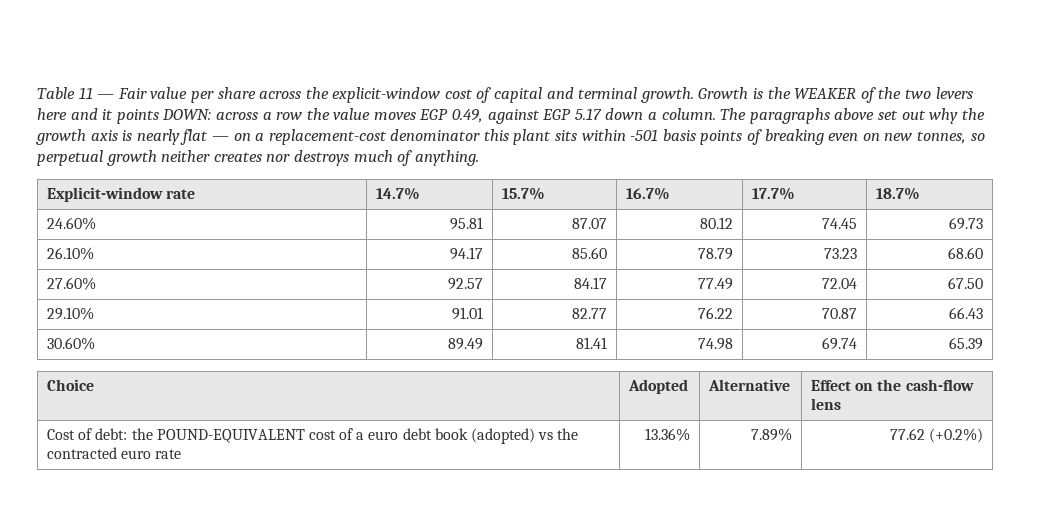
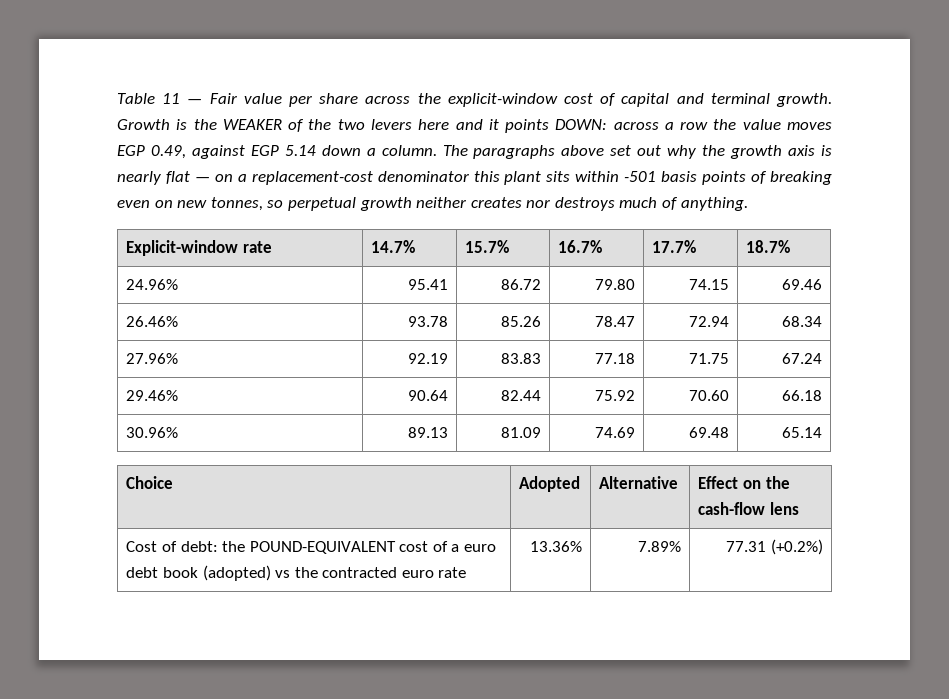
[574,108,602,120] 5.17 -> [284,145,316,156] 5.14
[46,217,96,230] [450,217,484,230] [572,218,608,229] [700,217,734,229] [822,218,858,229] [949,217,984,230] [46,247,94,260] [450,247,484,260] [572,247,608,259] [698,248,734,260] [824,248,858,259] [948,247,984,259] [46,277,96,290] [448,278,484,290] [574,277,608,289] [698,278,734,290] [822,278,858,289] [948,277,984,289] [46,307,94,320] [452,307,484,320] [572,308,608,319] [698,307,734,319] [822,308,858,319] [949,307,984,319] [46,337,95,350] [448,338,484,350] [576,337,608,349] [698,338,734,350] [822,337,858,350] [949,337,984,350] 24.60% | 95.81 | 87.07 | 80.12 | 74.45 | 69.73 // 26.10% | 94.17 | 85.60 | 78.79 | 73.23 | 68.60 // 27.60% | 92.57 | 84.17 | 77.49 | 72.04 | 67.50 // 29.10% | 91.01 | 82.77 | 76.22 | 70.87 | 66.43 // 30.60% | 89.49 | 81.41 | 74.98 | 69.74 | 65.39 -> [126,279,179,290] [407,279,448,290] [500,279,541,290] [594,279,635,290] [688,279,729,290] [781,279,822,290] [126,316,179,327] [407,316,448,327] [500,316,541,327] [594,316,635,327] [688,316,729,327] [781,316,822,327] [126,353,179,364] [407,353,448,364] [500,353,541,364] [594,353,635,364] [688,353,729,364] [781,353,822,364] [126,390,179,401] [407,390,448,401] [500,390,541,401] [594,390,635,401] [688,390,729,401] [781,390,822,401] [126,427,179,438] [407,427,448,438] [500,427,541,438] [594,427,635,438] [688,427,729,438] [781,427,822,438] 24.96% | 95.41 | 86.72 | 79.80 | 74.15 | 69.46 // 26.46% | 93.78 | 85.26 | 78.47 | 72.94 | 68.34 // 27.96% | 92.19 | 83.83 | 77.18 | 71.75 | 67.24 // 29.46% | 90.64 | 82.44 | 75.92 | 70.60 | 66.18 // 30.96% | 89.13 | 81.09 | 74.69 | 69.48 | 65.14
[889,428,925,440] 77.62 -> [726,541,767,552] 77.31

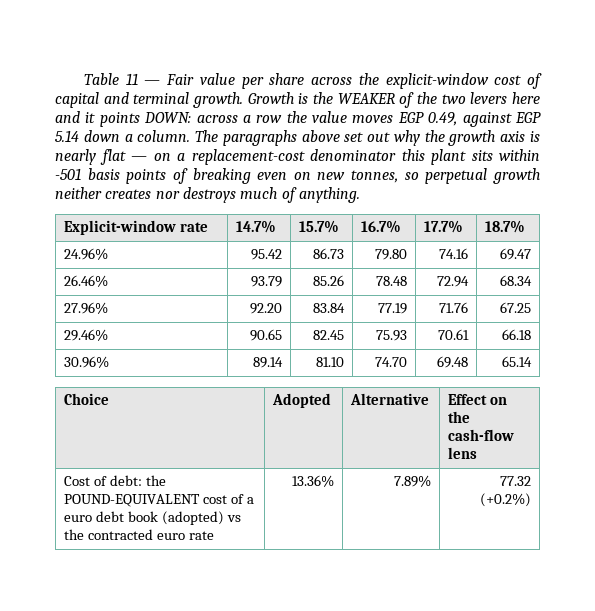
[407,279,448,290] [500,279,541,290] 95.41 | 86.72 -> [250,249,282,260] [312,248,344,259] 95.42 | 86.73
[688,279,729,290] [781,279,822,290] 74.15 | 69.46 -> [438,248,468,259] [499,248,531,260] 74.16 | 69.47
[407,316,448,327] 93.78 -> [250,276,282,287] 93.79
[594,316,635,327] 78.47 -> [375,276,407,286] 78.48
[407,353,448,364] [500,353,541,364] [594,353,635,364] [688,353,729,364] [781,353,822,364] [126,390,179,401] [407,390,448,401] [500,390,541,401] [594,390,635,401] [688,390,729,401] 92.19 | 83.83 | 77.18 | 71.75 | 67.24 // 29.46% | 90.64 | 82.44 | 75.92 | 70.60 -> [249,303,282,314] [312,303,345,313] [377,303,407,314] [438,302,468,313] [499,302,531,313] [64,329,109,341] [249,329,282,341] [312,330,344,340] [375,330,407,341] [437,329,469,340] 92.20 | 83.84 | 77.19 | 71.76 | 67.25 // 29.46% | 90.65 | 82.45 | 75.93 | 70.61
[407,427,448,438] [500,427,541,438] [594,427,635,438] 89.13 | 81.09 | 74.69 -> [252,357,283,368] [315,357,344,367] [374,357,407,367] 89.14 | 81.10 | 74.70
[726,541,767,552] 77.31 -> [499,476,531,486] 77.32

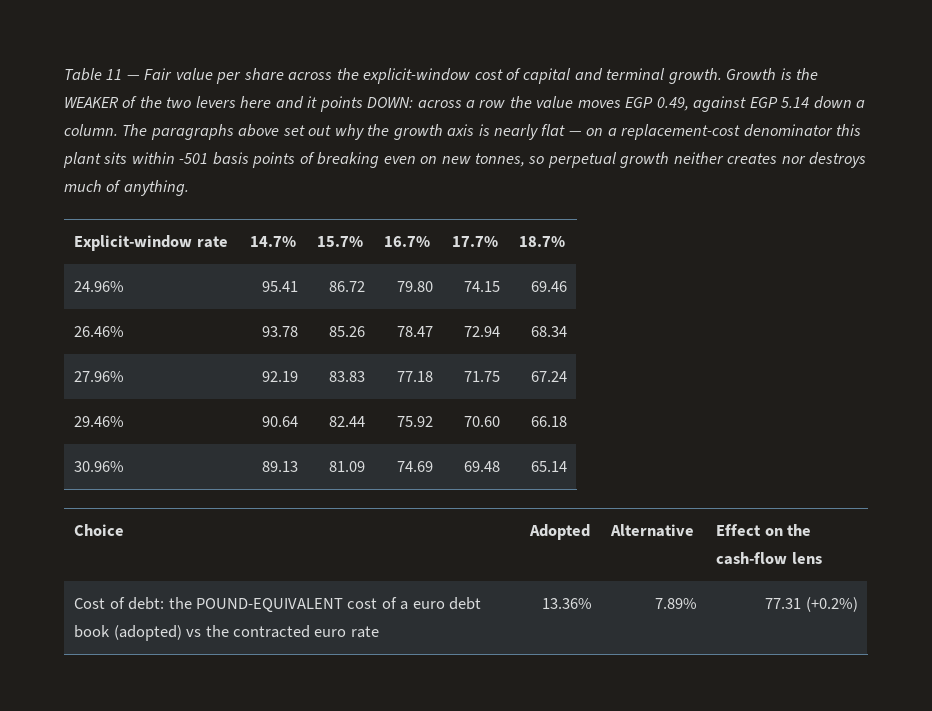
[250,249,282,260] [312,248,344,259] 95.42 | 86.73 -> [261,281,298,292] [328,281,365,292] 95.41 | 86.72
[438,248,468,259] [499,248,531,260] 74.16 | 69.47 -> [463,281,500,292] [530,281,567,292] 74.15 | 69.46
[250,276,282,287] 93.79 -> [261,326,298,337] 93.78
[375,276,407,286] 78.48 -> [396,326,433,337] 78.47
[249,303,282,314] [312,303,345,313] [377,303,407,314] [438,302,468,313] [499,302,531,313] [64,329,109,341] [249,329,282,341] [312,330,344,340] [375,330,407,341] [437,329,469,340] 92.20 | 83.84 | 77.19 | 71.76 | 67.25 // 29.46% | 90.65 | 82.45 | 75.93 | 70.61 -> [261,371,298,382] [328,371,365,382] [396,371,433,382] [463,371,500,382] [530,371,567,382] [74,416,125,427] [261,416,298,427] [328,416,365,427] [396,416,433,427] [463,416,500,427] 92.19 | 83.83 | 77.18 | 71.75 | 67.24 // 29.46% | 90.64 | 82.44 | 75.92 | 70.60
[252,357,283,368] [315,357,344,367] [374,357,407,367] 89.14 | 81.10 | 74.70 -> [261,461,298,472] [328,461,365,472] [396,461,433,472] 89.13 | 81.09 | 74.69
[499,476,531,486] 77.32 -> [765,598,802,609] 77.31

